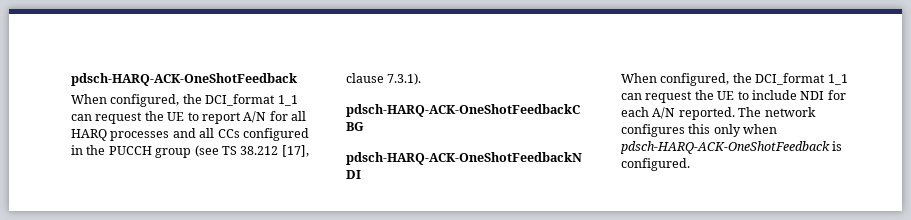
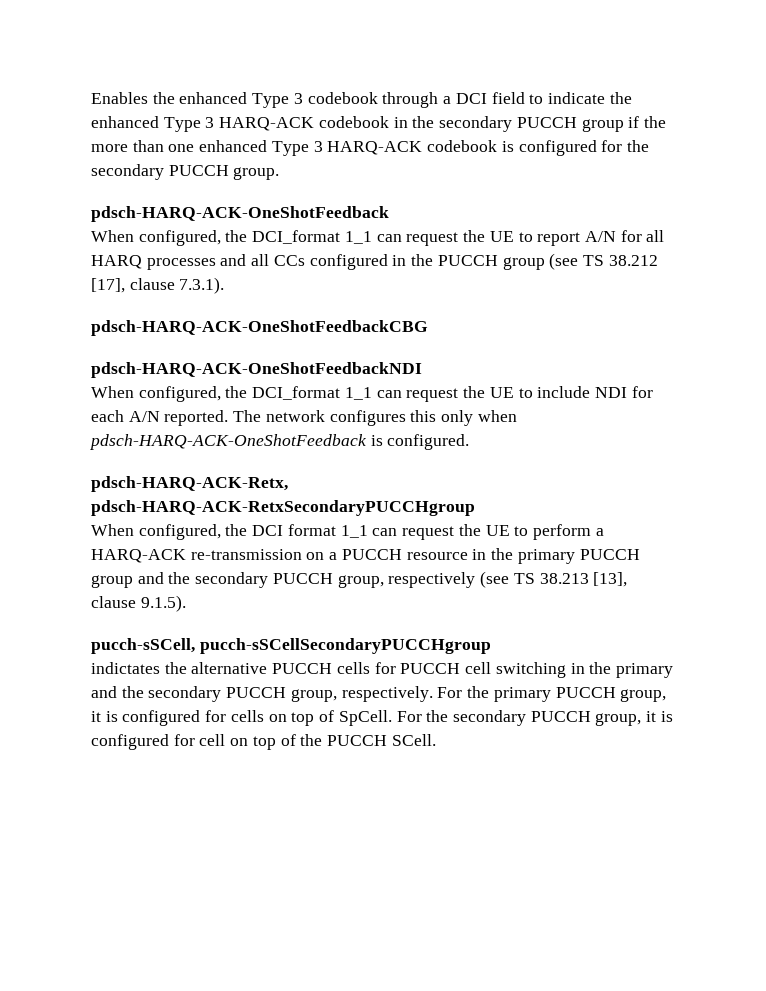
(71, 79) none -> [91,92,632,108] [91,116,666,132] [91,140,649,156] [91,164,280,180] Enables the enhanced Type 3 codebook through a DCI field to indicate the enhanced Type 3 HARQ-ACK codebook in the secondary PUCCH group if the more than one enhanced Type 3 HARQ-ACK codebook is configured for the secondary PUCCH group. //
(690, 164) none -> [91,476,288,492] [91,500,475,516] [91,524,604,540] [91,548,640,564] [91,571,628,588] [91,595,186,612] [91,638,491,654] [91,662,673,678] [91,686,667,702] [91,710,673,726] [91,734,436,750] // pdsch-HARQ-ACK-Retx, pdsch-HARQ-ACK-RetxSecondaryPUCCHgroup // When configured, the DCI format 1_1 can request the UE to perform a HARQ-ACK re-transmission on a PUCCH resource in the primary PUCCH group and the secondary PUCCH group, respectively (see TS 38.213 [13], clause 9.1.5). // pucch-sSCell, pucch-sSCellSecondaryPUCCHgroup // indictates the alternative PUCCH cells for PUCCH cell switching in the primary and the secondary PUCCH group, respectively. For the primary PUCCH group, it is configured for cells on top of SpCell. For the secondary PUCCH group, it is configured for cell on top of the PUCCH SCell.

